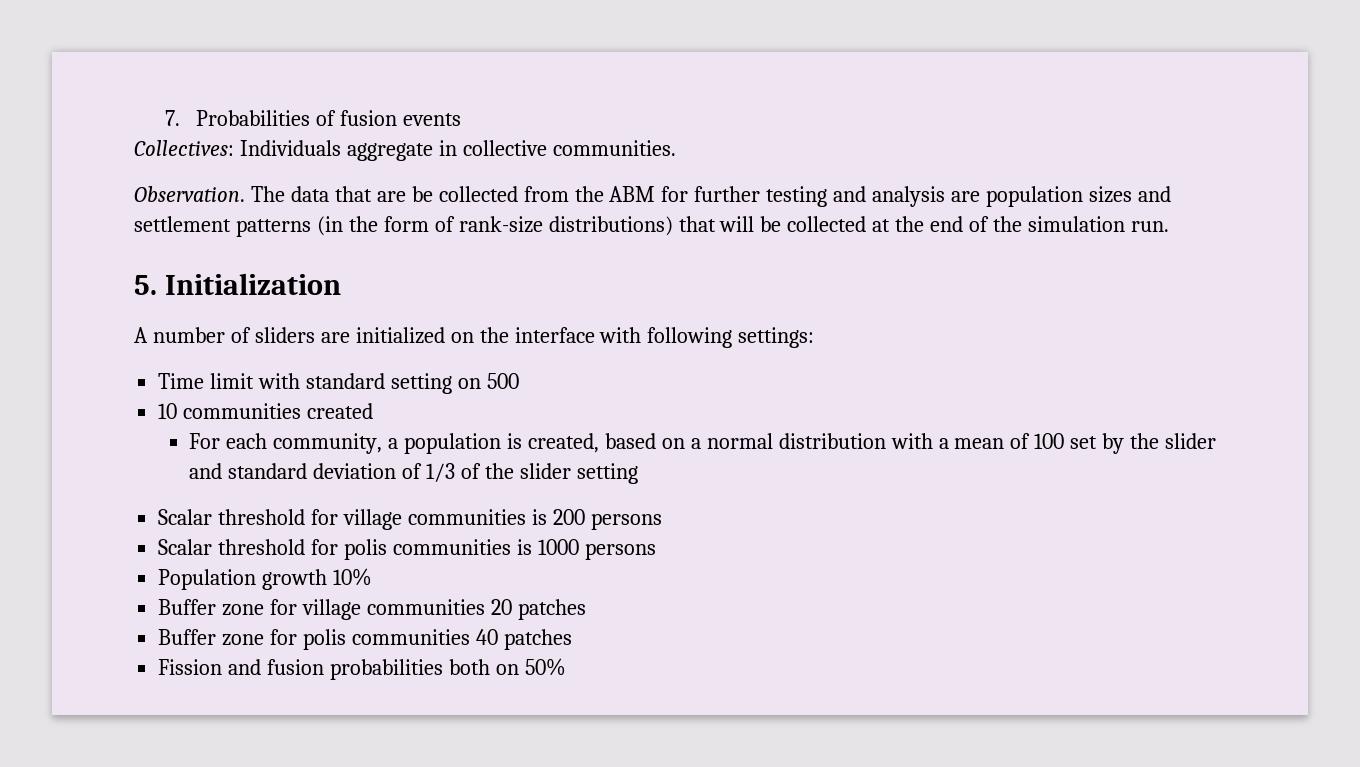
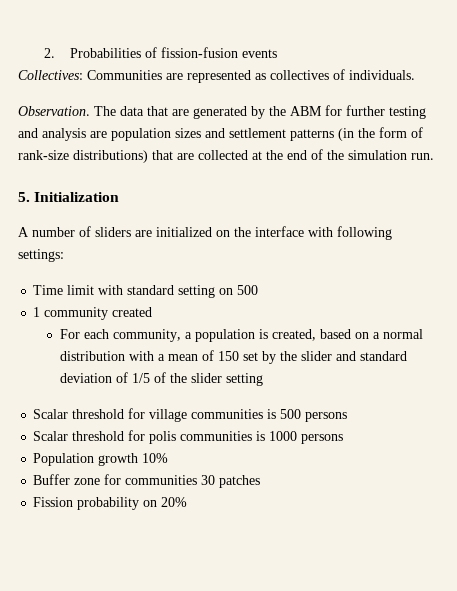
[165,110,181,126] 7. -> [44,48,56,58] 2.
[340,110,398,126] fusion -> [161,47,239,58] fission-fusion
[239,140,676,161] Individuals aggregate in collective communities. -> [87,69,415,83] Communities are represented as collectives of individuals.
[411,186,569,202] be collected from -> [193,106,265,119] generated by
[719,216,782,232] will be -> [177,153,194,160] are
[158,403,302,419] 10 communities -> [33,307,109,320] 1 community
[1034,433,1065,449] 100 -> [217,351,239,361] 150
[426,463,456,482] 1/3 -> [131,373,150,383] 1/5
[552,509,585,525] 200 -> [280,409,302,419] 500
[302,599,586,620] [158,629,572,650] [158,658,566,680] village communities 20 patches // Buffer zone for polis communities 40 patches // Fission and fusion probabilities both on 50% -> [125,475,261,488] [33,497,188,510] communities 30 patches // Fission probability on 20%

